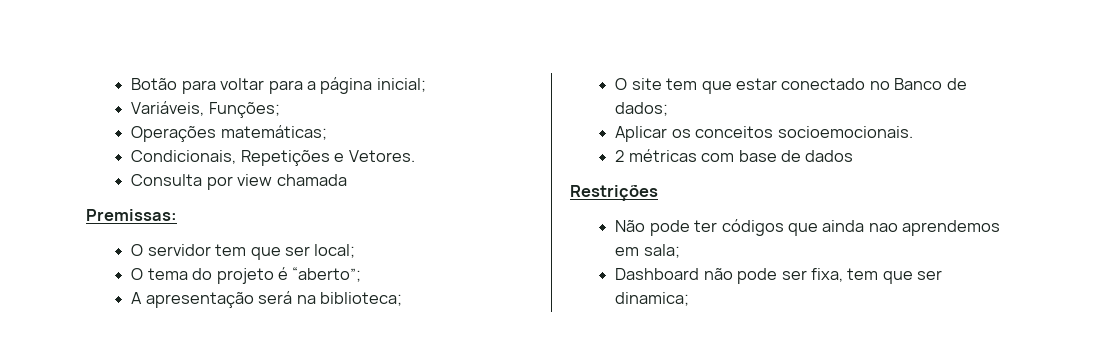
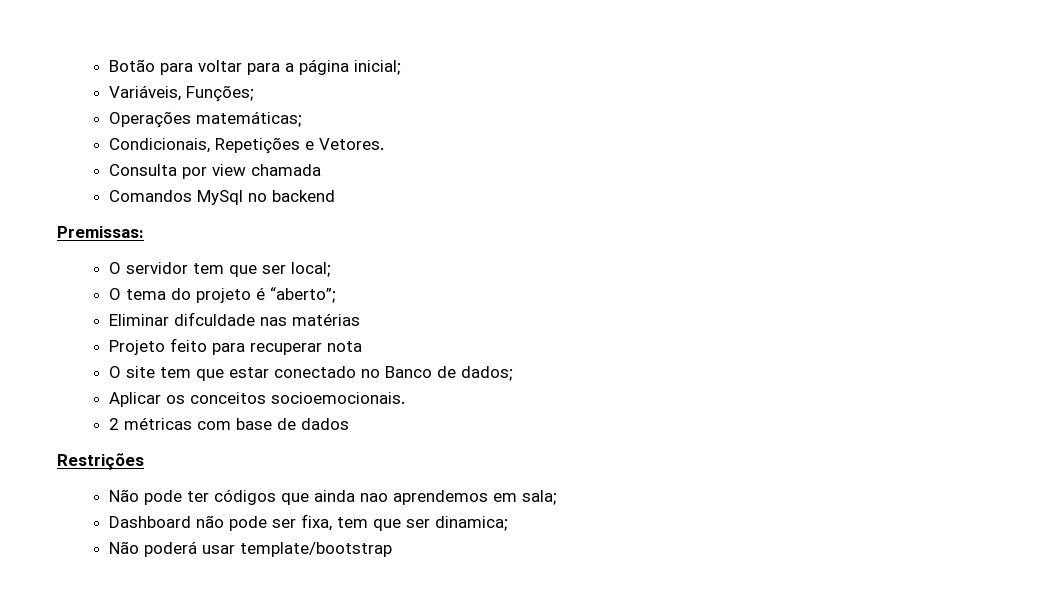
(347, 180) none -> [109,190,336,205] // Comandos MySql no backend
[131,291,402,308] A apresentação será na biblioteca; -> [109,312,361,326] [109,338,363,355] Eliminar difculdade nas matérias // Projeto feito para recuperar nota
(690, 299) none -> [109,541,393,557] // Não poderá usar template/bootstrap

